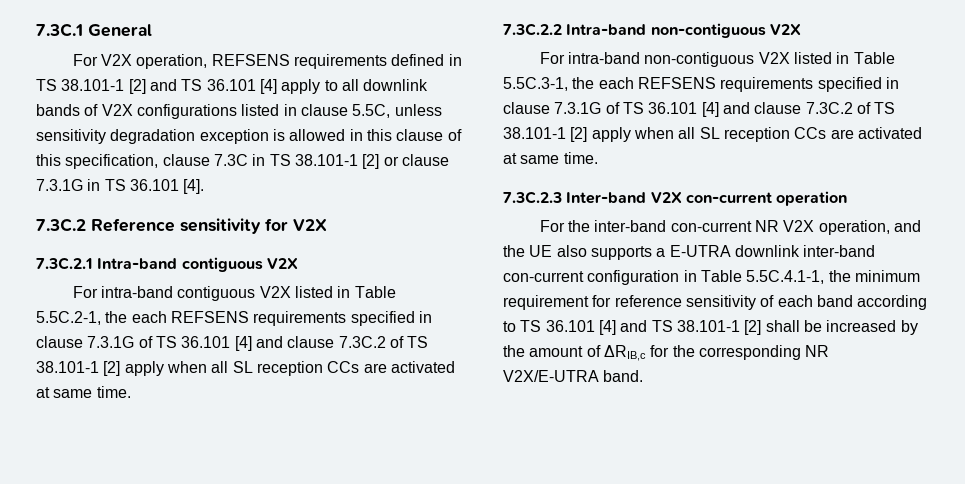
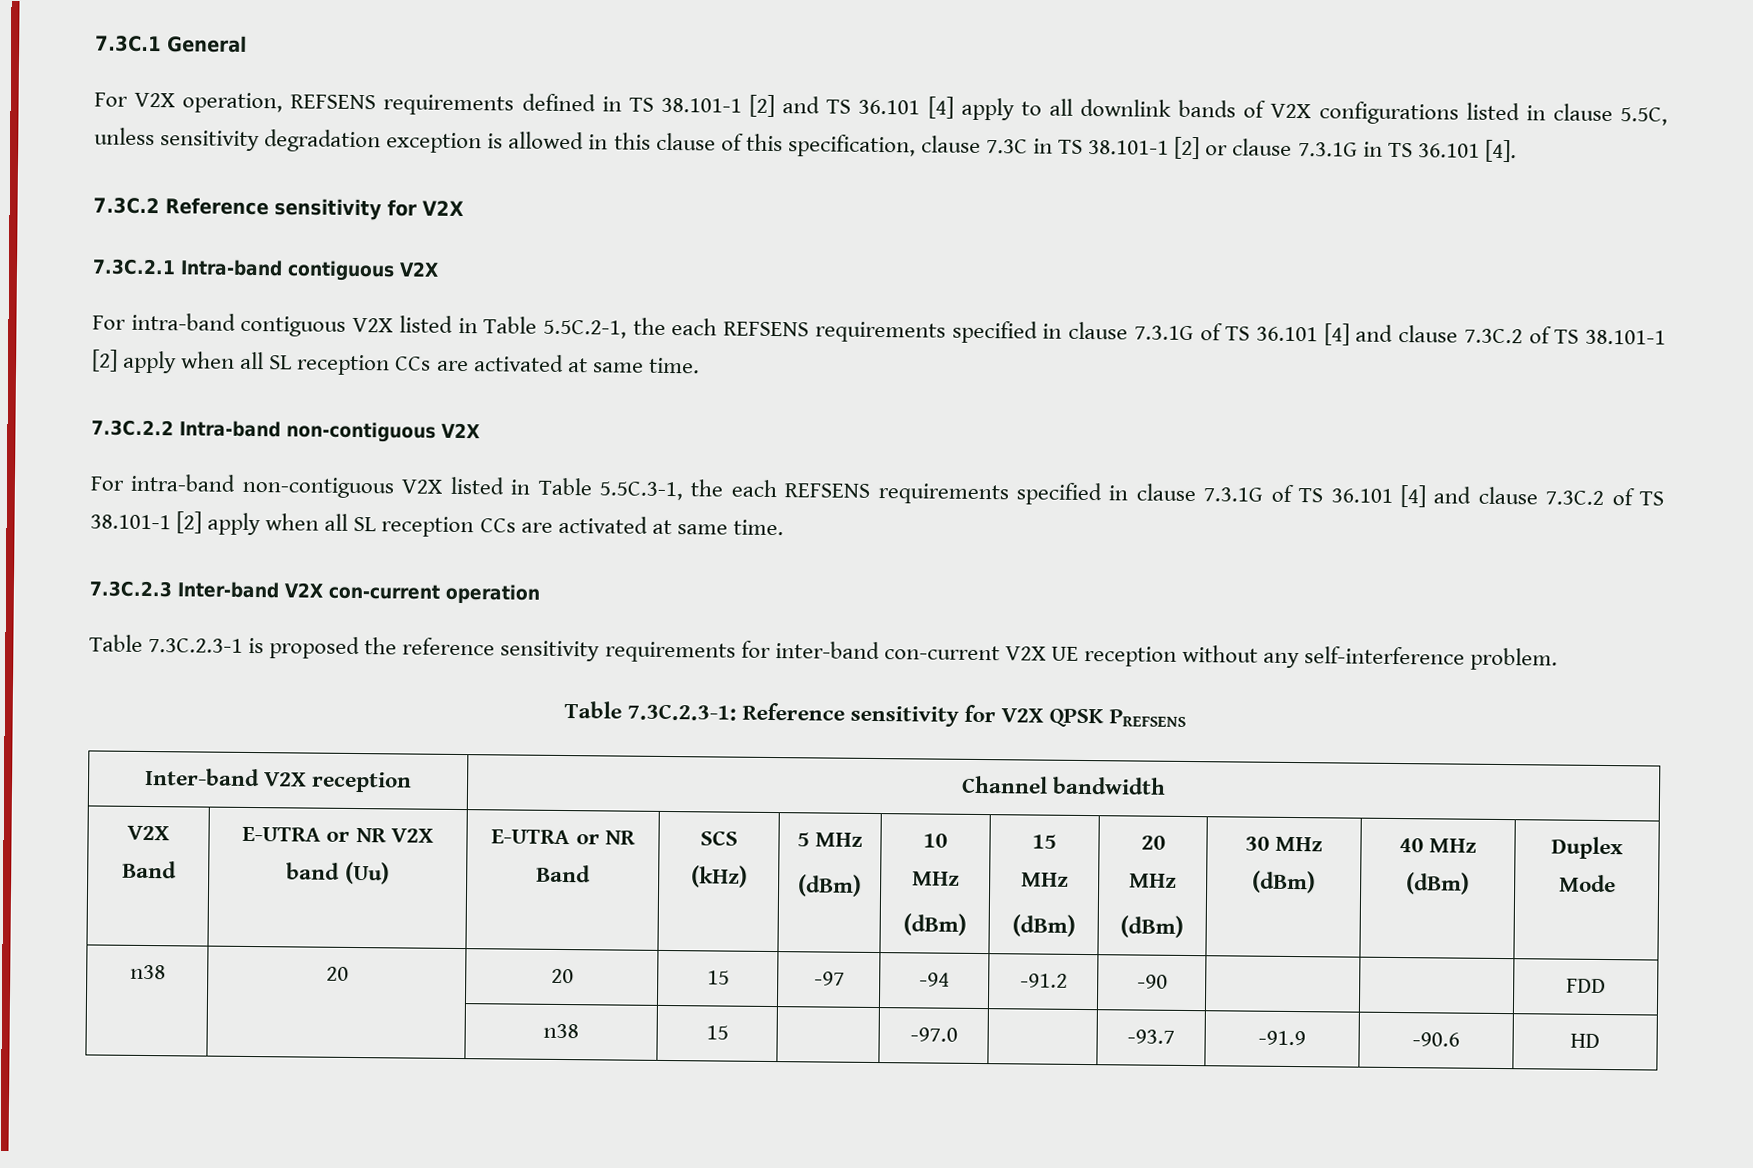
[539,220,921,235] [503,245,876,260] [503,270,920,285] [503,295,928,310] [503,320,918,335] [503,345,830,361] [503,370,644,382] For the inter-band con-current NR V2X operation, and the UE also supports a E-UTRA downlink inter-band con-current configuration in Table 5.5C.4.1-1, the minimum requirement for reference sensitivity of each band according to TS 36.101 [4] and TS 38.101-1 [2] shall be increased by the amount of ΔRIB,c for the corresponding NR V2X/E-UTRA band. -> [89,634,1559,671] [563,701,1187,728] [144,767,413,793] [960,775,1167,795] [127,825,170,841] [121,860,177,879] [242,826,434,843] [286,861,390,885] [491,829,636,845] [536,864,591,883] [700,830,738,846] [690,865,748,888] [796,832,864,847] [797,874,862,897] [923,833,948,848] [911,871,960,886] [902,913,967,936] [1032,834,1057,849] [1020,872,1069,887] [1011,914,1076,937] [1140,835,1166,850] [1129,873,1177,888] [1120,915,1184,938] [1244,836,1324,852] [1252,870,1316,894] [1398,838,1478,853] [1406,872,1470,895] [1551,836,1623,860] [1558,874,1616,893] [129,964,166,980] [325,966,349,981] [550,968,574,984] [706,970,730,985] [813,971,845,986] [919,972,950,987] [1019,973,1068,988] [1136,974,1168,989] [1566,978,1606,994] [543,1023,579,1039] [705,1025,729,1040] [909,1027,958,1042] [1127,1029,1175,1044] [1258,1030,1306,1046] [1412,1032,1460,1047] [1570,1033,1600,1048] Table 7.3C.2.3-1 is proposed the reference sensitivity requirements for inter-band con-current V2X UE reception without any self-interference problem. // Table 7.3C.2.3-1: Reference sensitivity for V2X QPSK PREFSENS // Inter-band V2X reception | Channel bandwidth // V2X Band | E-UTRA or NR V2X band (Uu) | E-UTRA or NR Band | SCS (kHz) | 5 MHz // (dBm) | 10 MHz // (dBm) | 15 MHz // (dBm) | 20 MHz // (dBm) | 30 MHz (dBm) | 40 MHz (dBm) | Duplex Mode // n38 | 20 | 20 | 15 | -97 | -94 | -91.2 | -90 | | | FDD // | | n38 | 15 | | -97.0 | | -93.7 | -91.9 | -90.6 | HD

